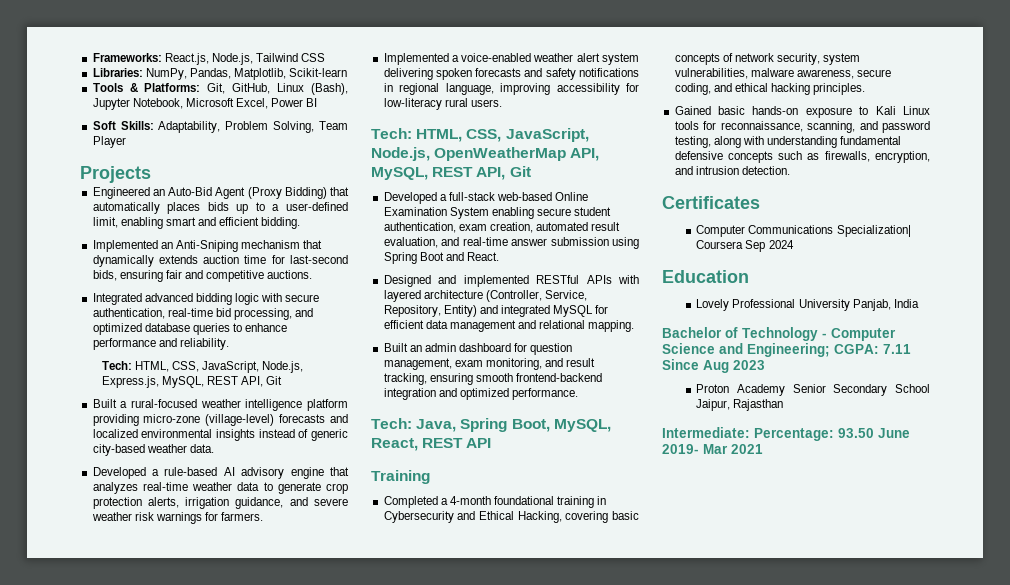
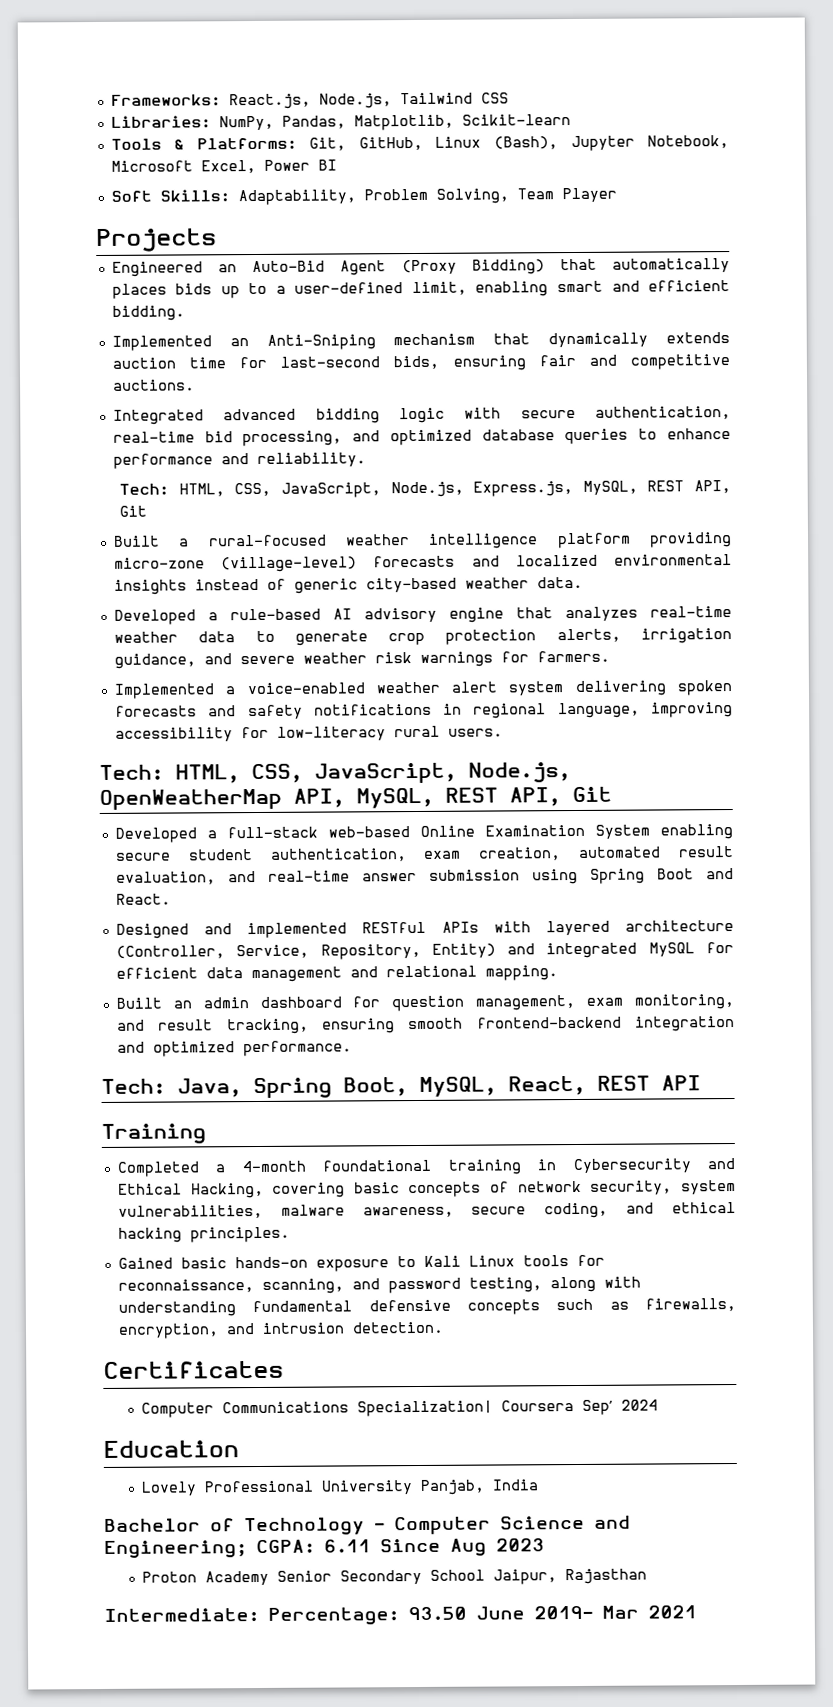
[745,240,766,252] Sep -> [581,1399,613,1415] Sep’
[883,344,911,354] 7.11 -> [324,1539,371,1553] 6.11

